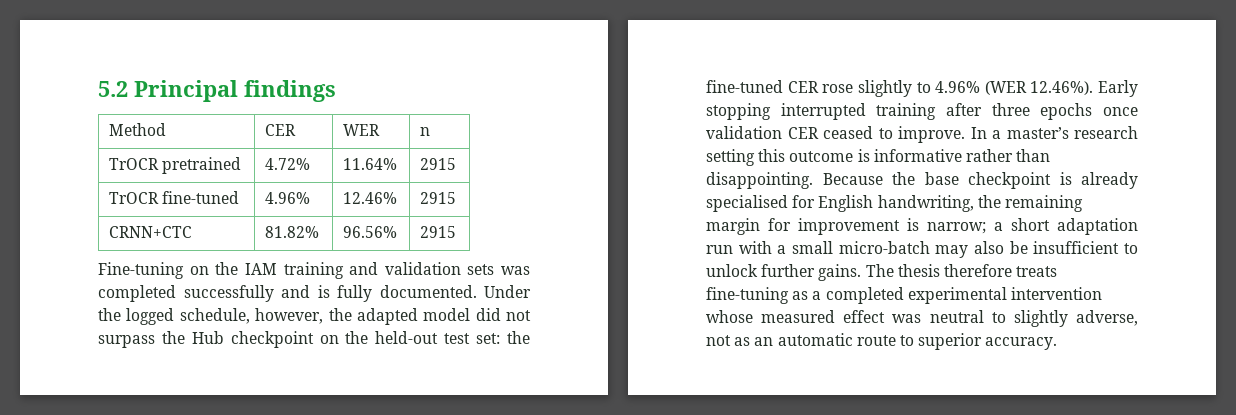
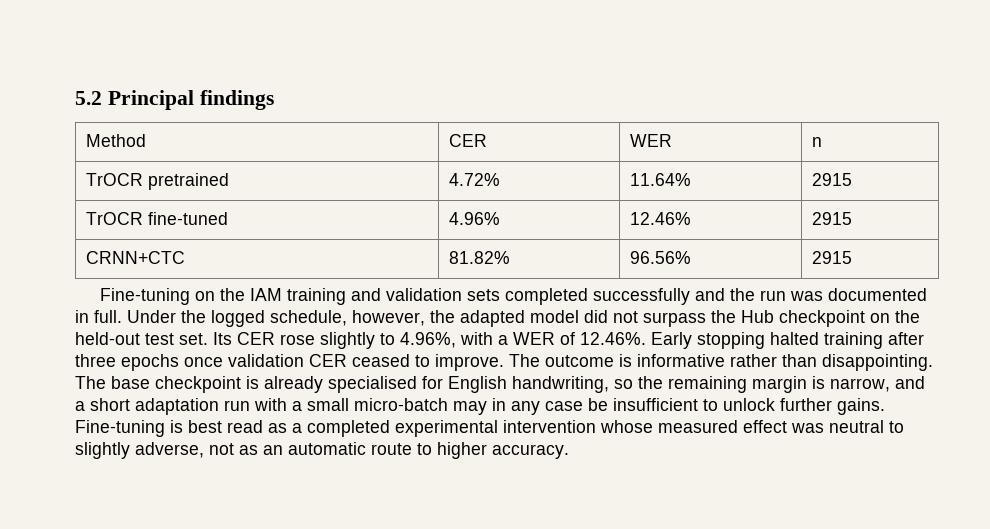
[501,266,530,275] was -> (500, 295) none
[317,285,477,302] is fully documented. -> [729,288,927,301] [75,310,122,323] the run was documented in full.
[476,331,531,344] [706,80,783,93] set: the fine-tuned -> [179,332,232,345] set. Its
[935,81,1094,95] 4.96% (WER 12.46%). -> [400,332,646,348] 4.96%, with a WER of 12.46%.
[780,103,866,120] interrupted -> [770,332,819,345] halted
[970,126,1138,139] [706,149,786,166] In a master’s research setting this -> [509,354,540,367] The
[822,172,915,185] Because the -> [75,376,106,389] The
(974, 203) none -> [614,379,633,389] so
[768,218,986,235] for improvement is narrow; -> [812,376,925,392] is narrow, and
[974,241,1004,254] also -> [492,398,583,415] in any case
[865,264,1058,277] [706,287,789,304] The thesis therefore treats fine-tuning -> [75,420,263,437] Fine-tuning is best read
[918,333,983,350] superior -> [437,442,487,459] higher

